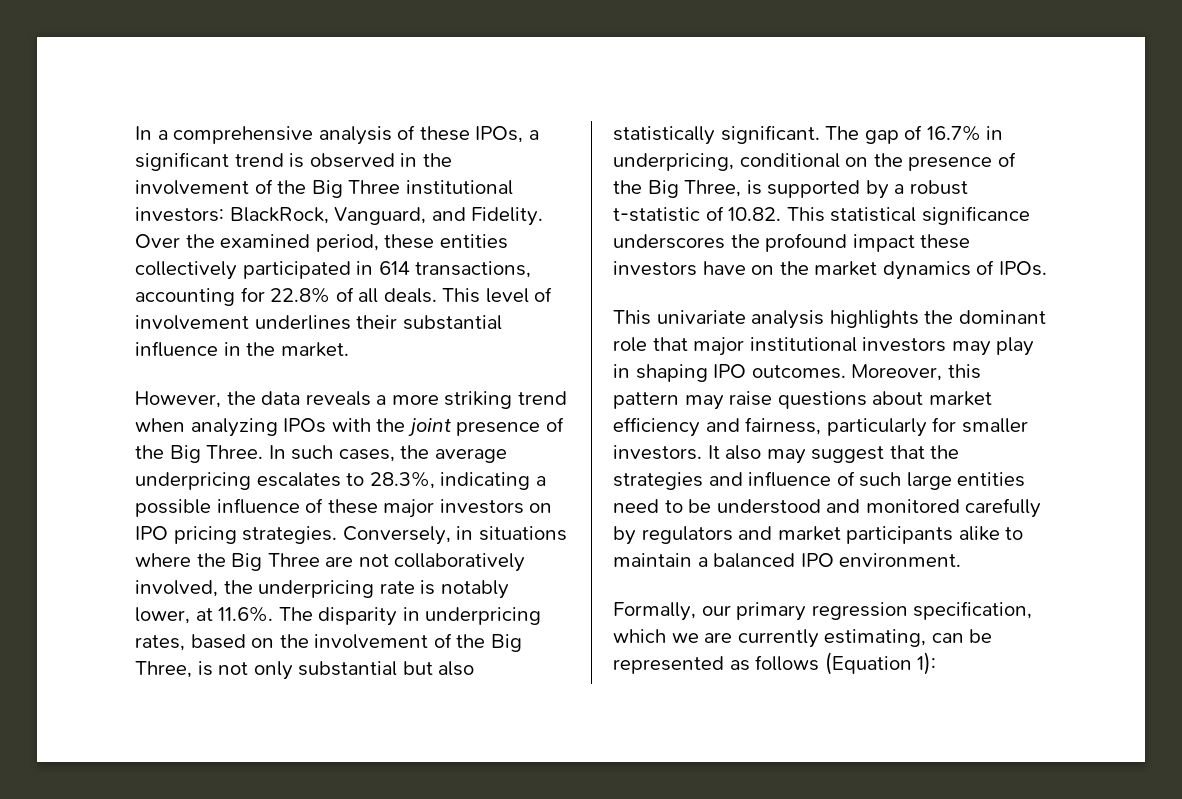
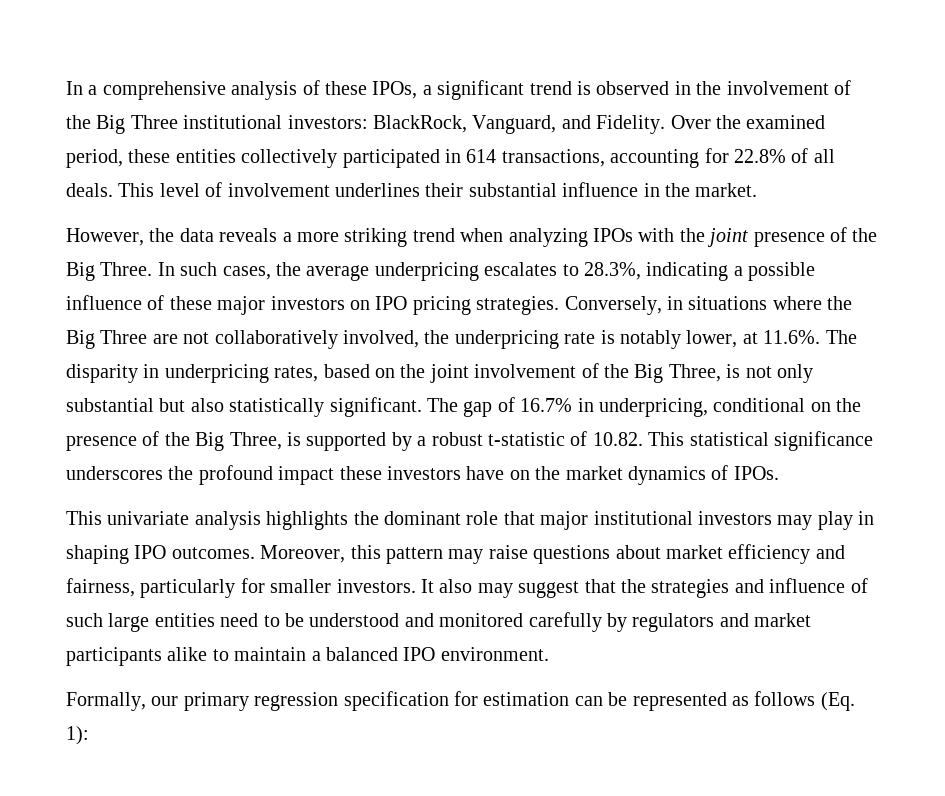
(309, 641) none -> [429,364,469,383] joint
[913,601,1033,620] [613,629,927,648] specification, which we are currently estimating, -> [343,691,570,711] specification for estimation
[824,652,912,675] (Equation -> [820,692,855,711] (Eq.

